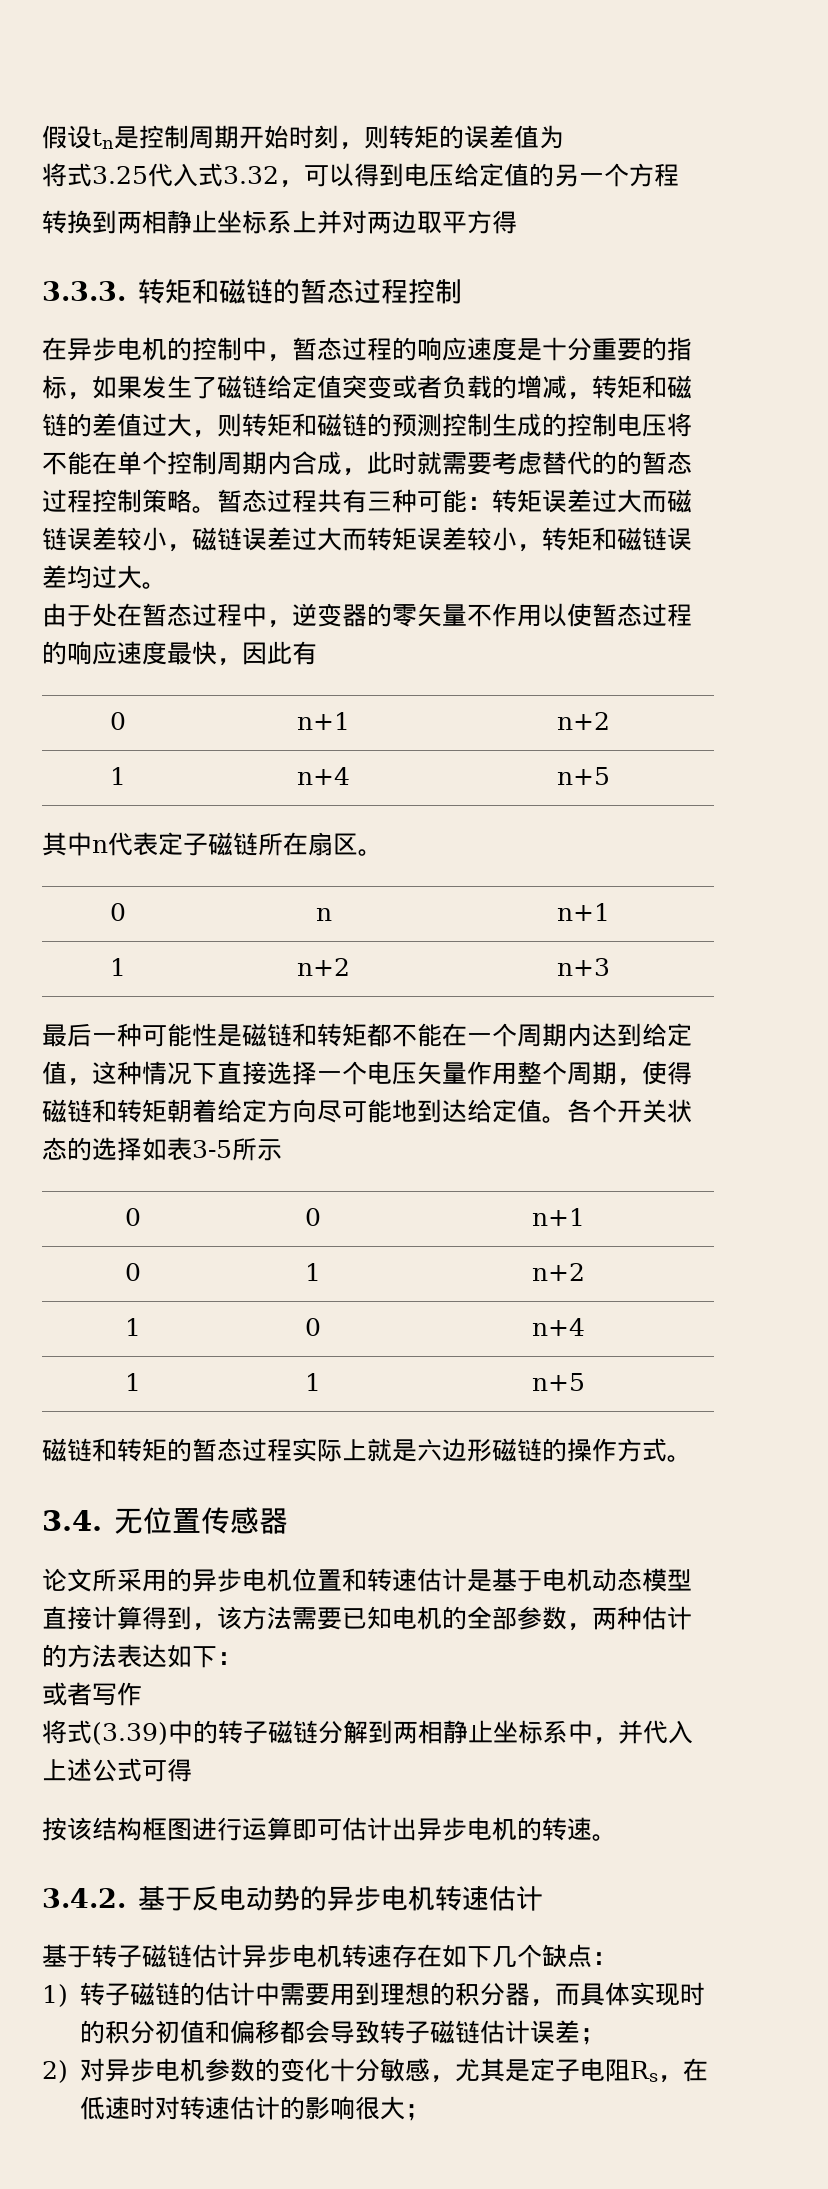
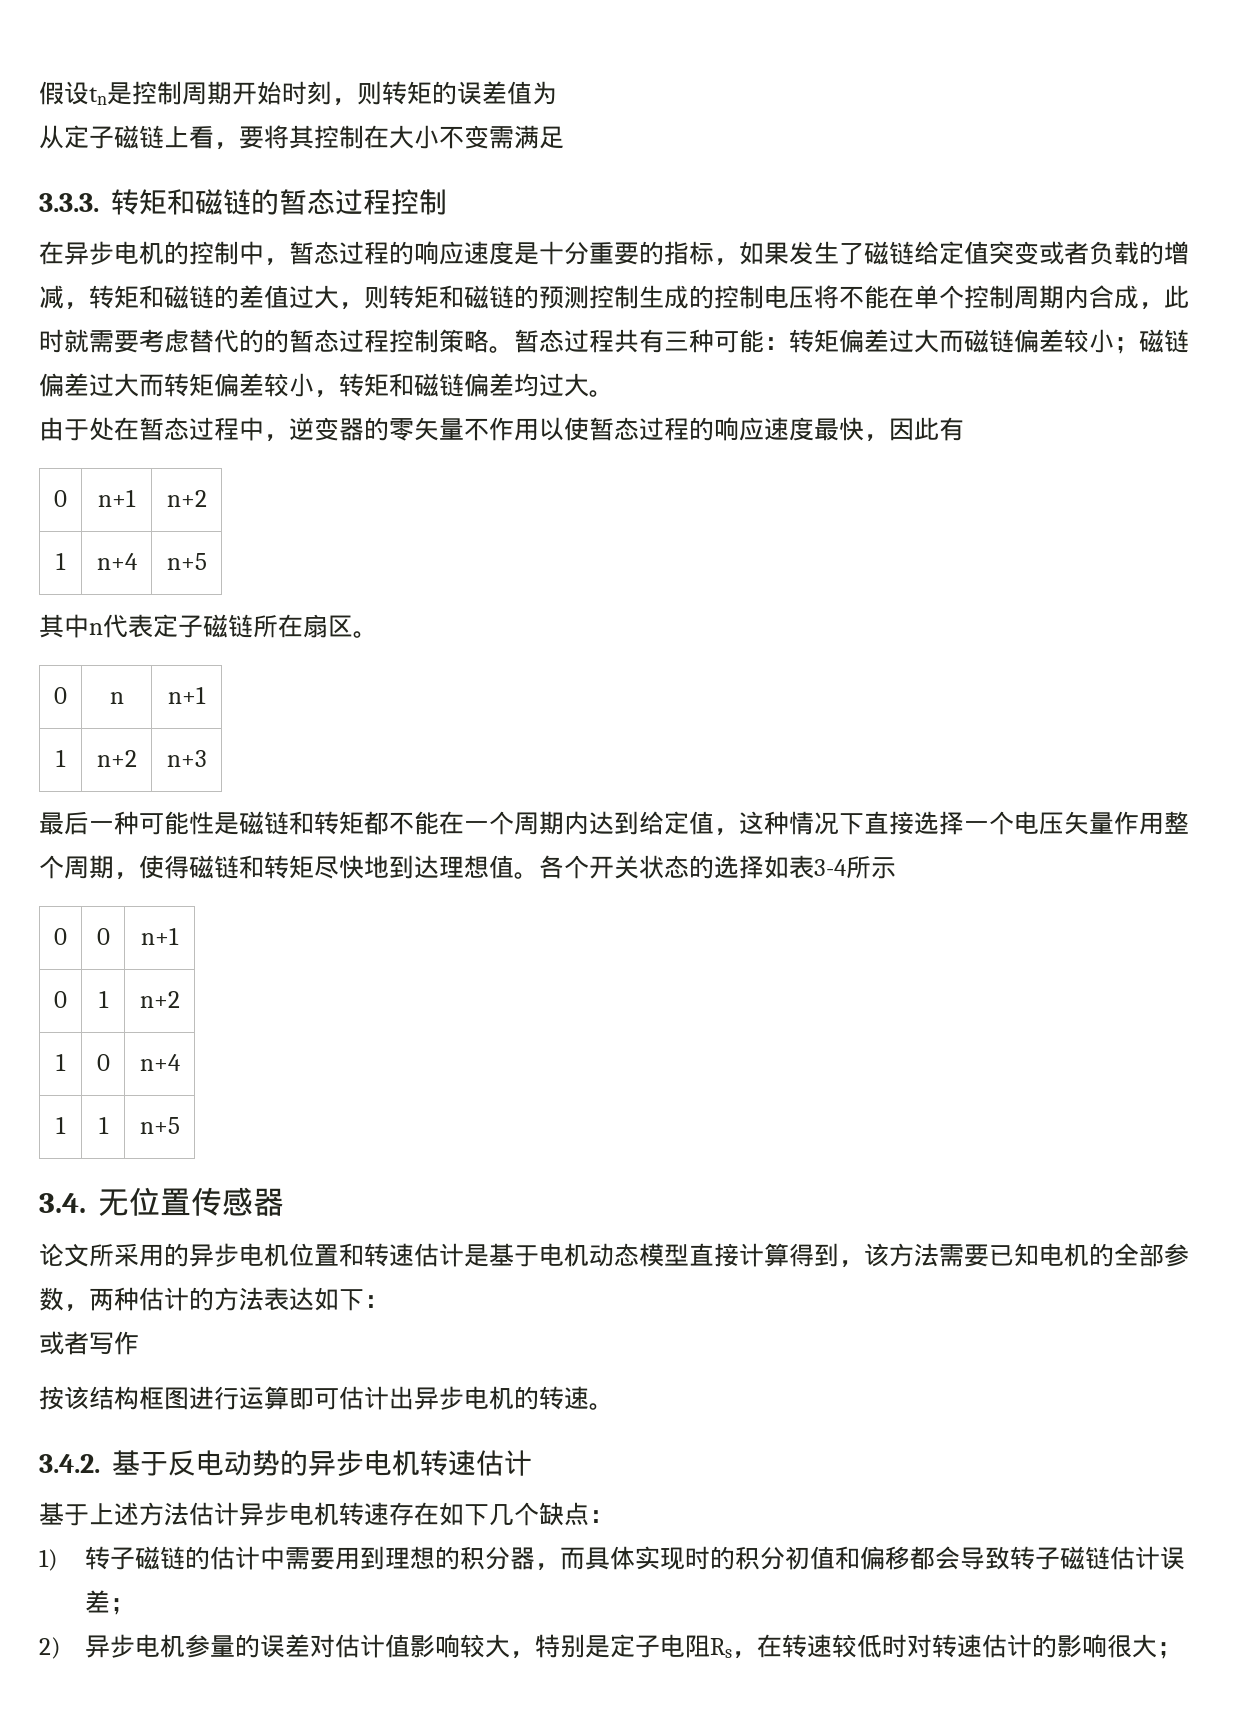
[42,163,679,188] [42,210,517,234] 将式3.25代入式3.32，可以得到电压给定值的另一个方程 // 转换到两相静止坐标系上并对两边取平方得 -> [39,125,564,150] 从定子磁链上看，要将其控制在大小不变需满足
[542,489,567,513] 误 -> [839,329,864,353] 偏
[67,527,267,552] 误差较小，磁链误 -> [1014,329,1189,354] [39,373,64,397] 偏差较小；磁链偏
[417,527,442,551] 误 -> [214,373,239,397] 偏
[667,527,692,551] 误 -> [464,373,489,397] 偏
[167,1099,517,1123] 朝着给定方向尽可能地到达给定 -> [314,855,489,879] 尽快地到达理想
[192,1140,232,1158] 3-5 -> [814,859,846,876] 3-4
[42,1438,692,1462] // 磁链和转矩的暂态过程实际上就是六边形磁链的操作方式。 -> (180, 1125) none
[42,1720,693,1745] [42,1758,192,1782] // 将式(3.39)中的转子磁链分解到两相静止坐标系中，并代入上述公式可得 -> (139, 1343) none
[92,1944,192,1968] 转子磁链 -> [89,1502,189,1526] 上述方法
[80,2058,106,2082] 对 -> (61, 1648) none
[230,2058,506,2083] 数的变化十分敏感，尤其 -> [210,1634,586,1659] 量的误差对估计值影响较大，特别
[80,2096,131,2120] 低速 -> [782,1634,883,1658] 转速较低

